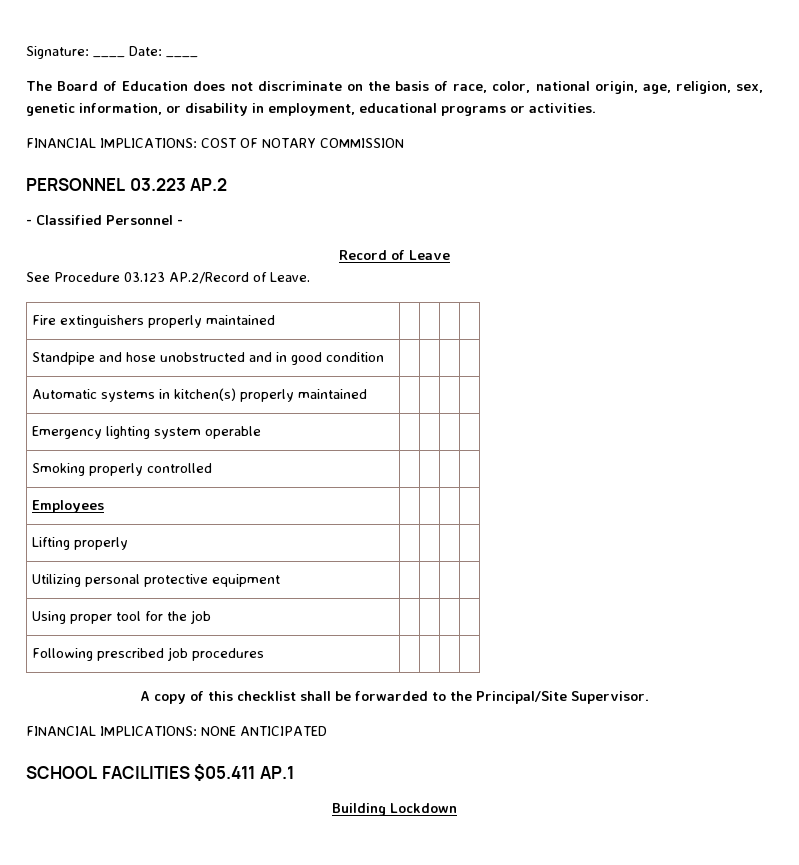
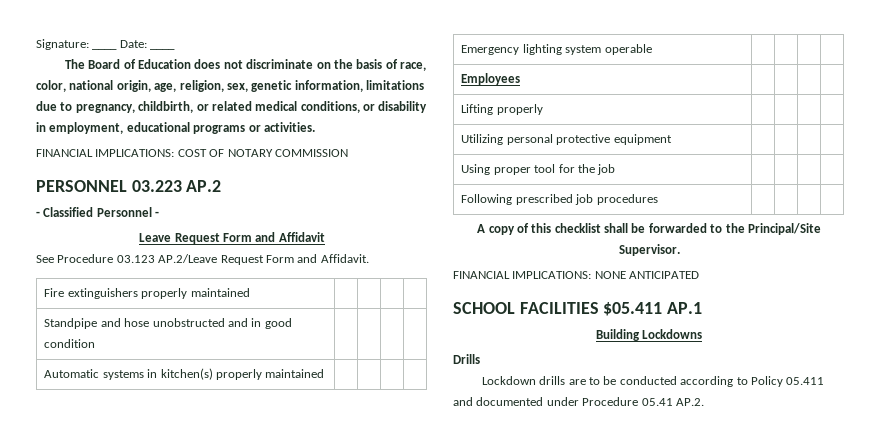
(162, 109) none -> [366,80,424,90] [36,101,360,113] limitations due to pregnancy, childbirth, or related medical conditions,
[339,250,405,260] Record of -> (160, 214) none
(450, 255) none -> [174,232,325,244] Request Form and Affidavit
[169,272,310,284] AP.2/Record of Leave. -> [158,254,369,265] AP.2/Leave Request Form and Affidavit.
[32,463,213,476] // Smoking properly controlled | | | | -> (652, 49) none
[390,803,457,813] Lockdown -> [642,329,703,339] [453,354,480,364] [481,376,825,387] [453,397,704,406] Lockdowns // Drills // Lockdown drills are to be conducted according to Policy 05.411 and documented under Procedure 05.41 AP.2.

